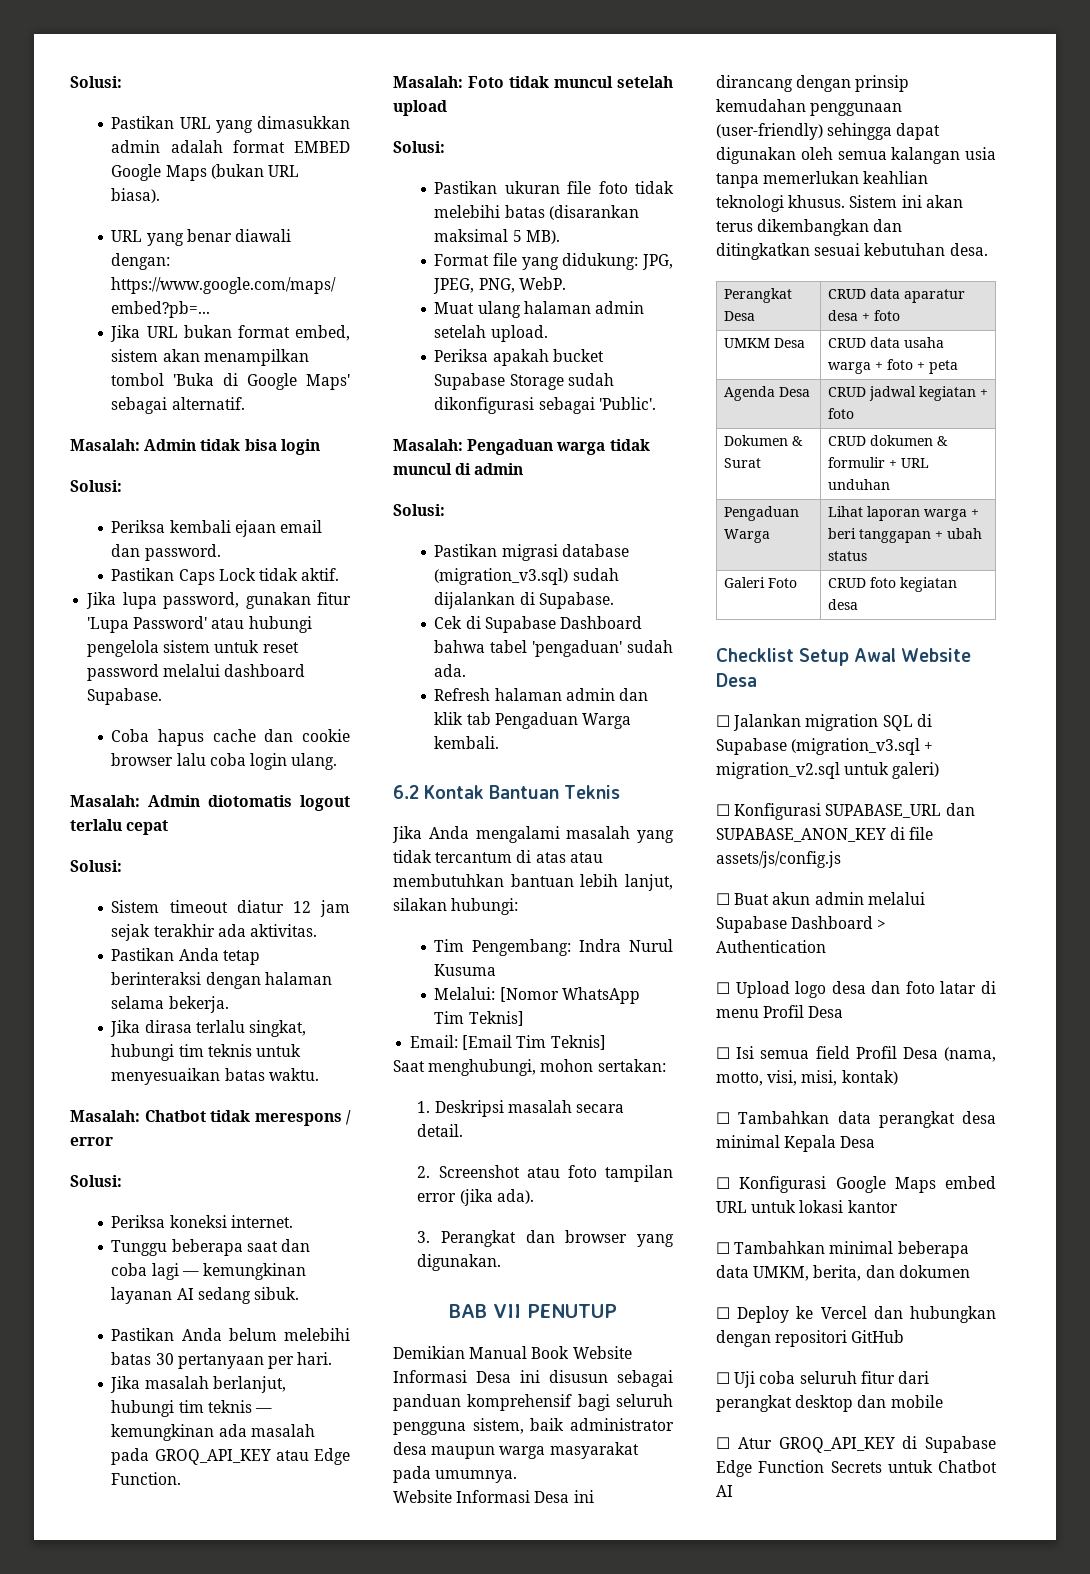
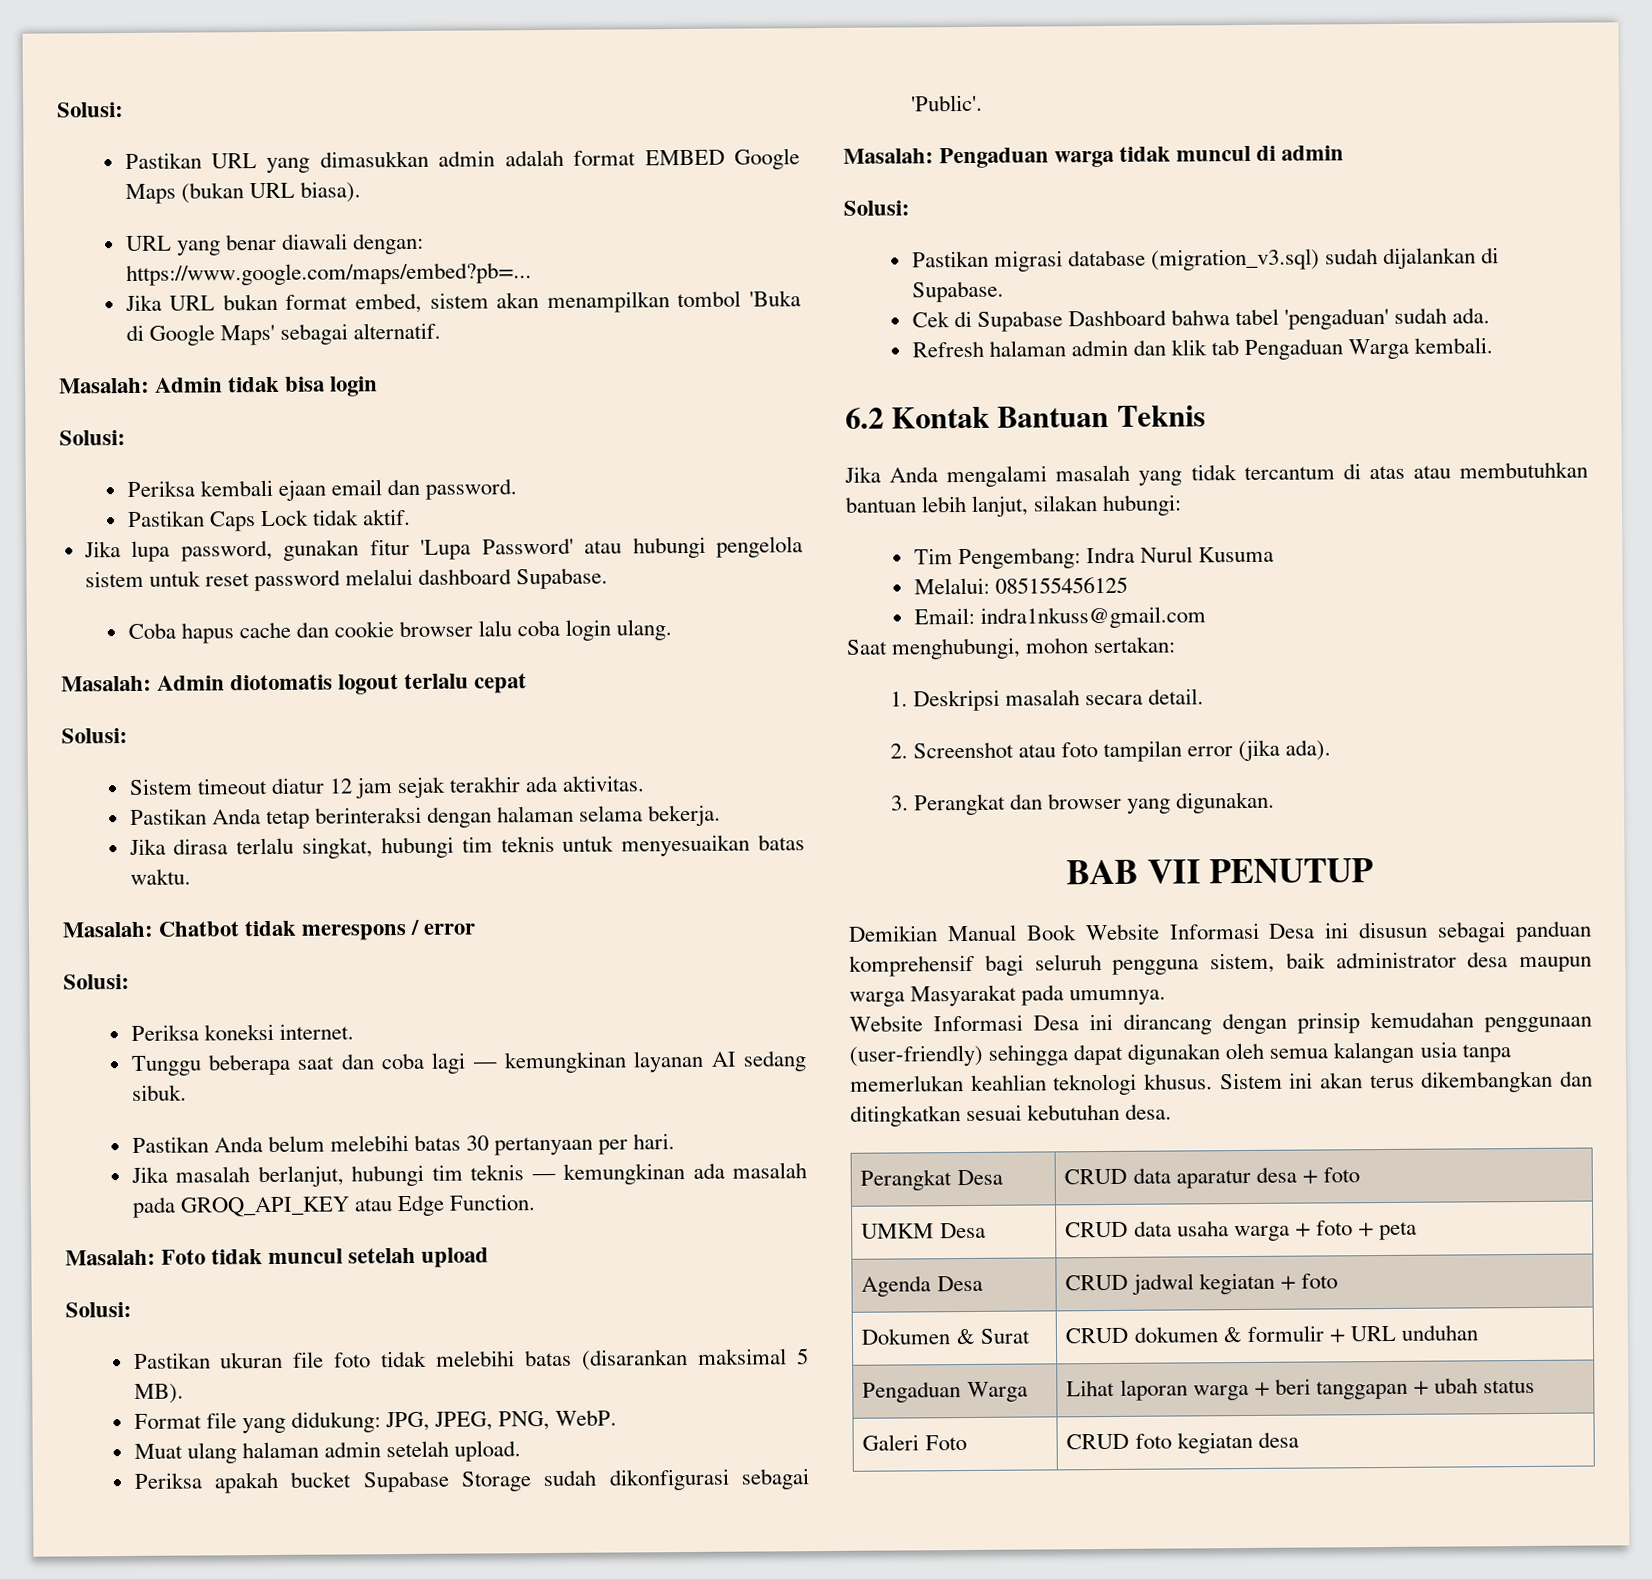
[499,987,640,1004] [434,1011,524,1026] [410,1035,606,1050] [Nomor WhatsApp Tim Teknis] // Email: [Email Tim Teknis] -> [994,576,1128,594] [913,606,1206,629] 085155456125 // Email: indra1nkuss@gmail.com
[549,1442,639,1459] masyarakat -> [910,984,1018,1007] Masyarakat
[716,648,972,666] [716,673,757,687] [716,714,932,731] [716,738,934,755] [716,762,940,779] [716,803,975,820] [716,827,934,842] [716,851,841,868] [716,892,925,905] [716,916,887,933] [716,940,826,953] [716,981,996,998] [716,1005,844,1018] [716,1046,996,1062] [716,1070,898,1086] [716,1111,996,1128] [716,1135,876,1152] [716,1176,996,1193] [716,1200,898,1213] [716,1241,969,1258] [716,1265,970,1281] [716,1306,996,1323] [716,1330,905,1347] [716,1371,929,1388] [716,1395,943,1412] [716,1436,996,1453] [716,1460,997,1477] [716,1485,733,1497] // Checklist Setup Awal Website Desa // ☐ Jalankan migration SQL di Supabase (migration_v3.sql + migration_v2.sql untuk galeri) // ☐ Konfigurasi SUPABASE_URL dan SUPABASE_ANON_KEY di file assets/js/config.js // ☐ Buat akun admin melalui Supabase Dashboard > Authentication // ☐ Upload logo desa dan foto latar di menu Profil Desa // ☐ Isi semua field Profil Desa (nama, motto, visi, misi, kontak) // ☐ Tambahkan data perangkat desa minimal Kepala Desa // ☐ Konfigurasi Google Maps embed URL untuk lokasi kantor // ☐ Tambahkan minimal beberapa data UMKM, berita, dan dokumen // ☐ Deploy ke Vercel dan hubungkan dengan repositori GitHub // ☐ Uji coba seluruh fitur dari perangkat desktop dan mobile // ☐ Atur GROQ_API_KEY di Supabase Edge Function Secrets untuk Chatbot AI -> (1299, 1439) none

